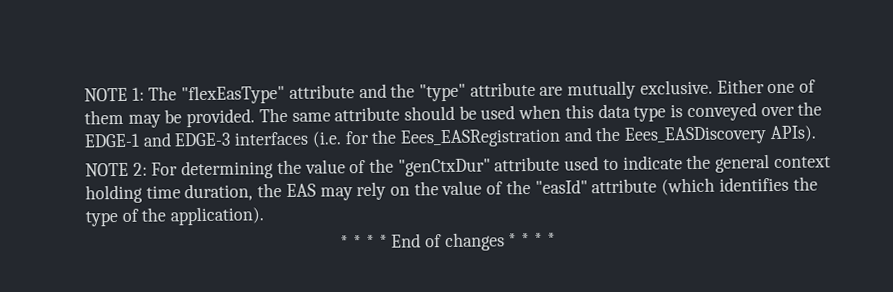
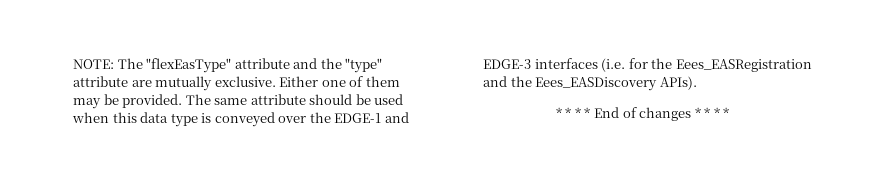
[83,87,145,102] NOTE 1: -> [73,59,115,69] NOTE:
[84,154,831,180] [84,176,818,204] [84,206,265,227] // NOTE 2: For determining the value of the "genCtxDur" attribute used to indicate the general context holding time duration, the EAS may rely on the value of the "easId" attribute (which identifies the type of the application). -> (697, 83) none

